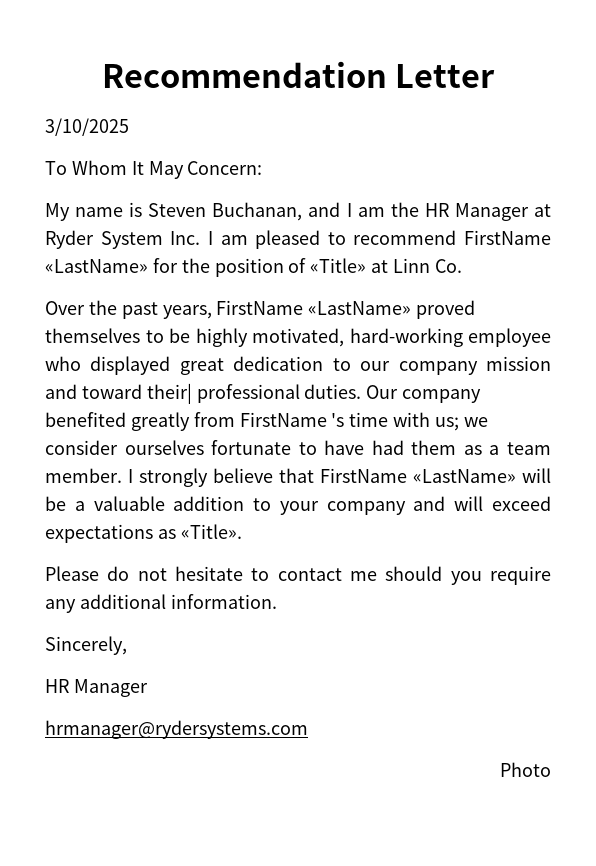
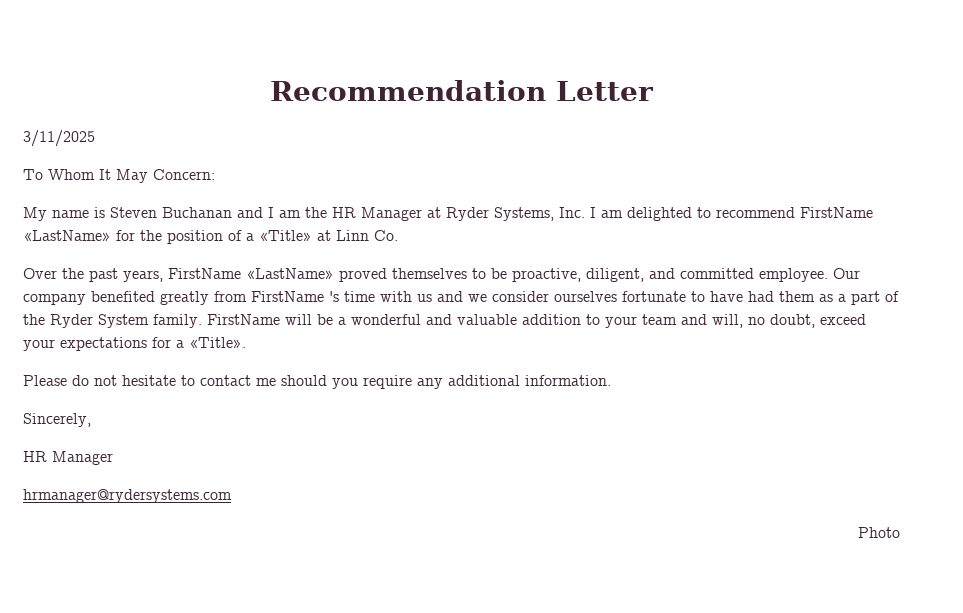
[45,118,129,136] 3/10/2025 -> [23,130,95,147] 3/11/2025
[212,202,303,221] Buchanan, -> [162,207,232,218] Buchanan
[100,231,163,249] System -> [494,207,554,221] Systems,
[255,230,321,249] pleased -> [627,207,692,221] delighted
(307, 265) none -> [246,233,254,241] a
[195,328,551,347] [45,356,551,375] [45,383,362,404] highly motivated, hard-working employee who displayed great dedication to our company mission and toward their| professional duties. -> [512,268,828,282] proactive, diligent, and committed employee.
[435,417,460,431] us; -> [417,291,463,302] us and
[506,442,551,455] [45,468,516,487] team member. I strongly believe that FirstName «LastName» -> [851,291,899,305] [23,314,280,328] part of the Ryder System family. FirstName
(85, 506) none -> [351,314,452,325] wonderful and
[326,496,551,515] [45,524,176,543] company and will exceed expectations as -> [642,314,866,328] [23,337,184,351] team and will, no doubt, exceed your expectations for a

